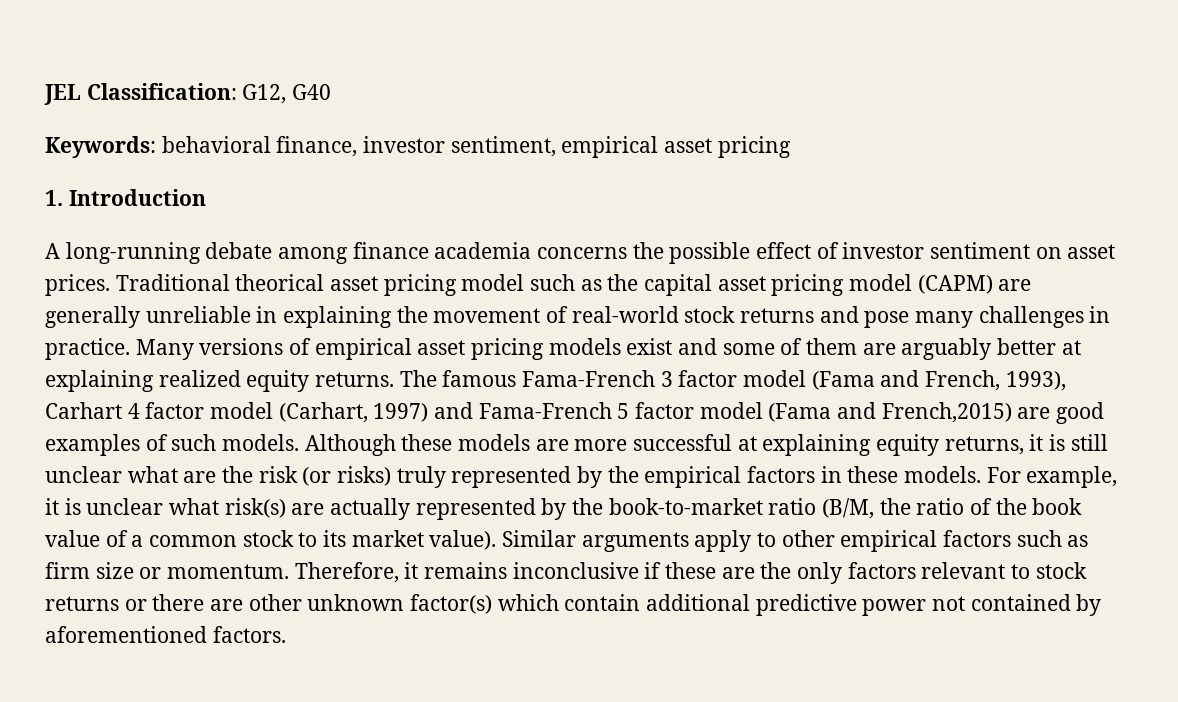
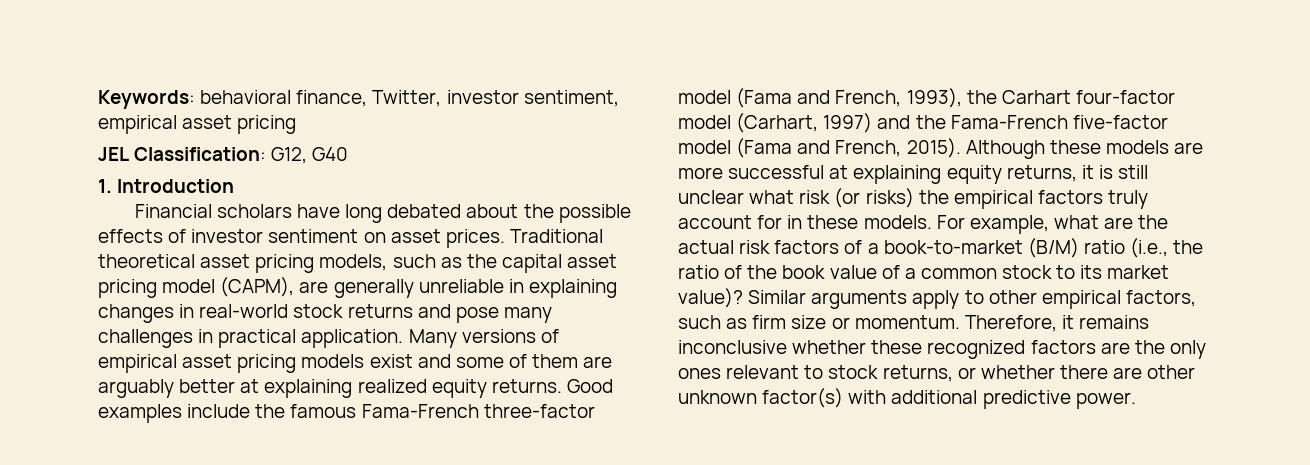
[44,83,332,105] JEL Classification: G12, G40 // -> (98, 99) none
(358, 146) none -> [372,90,442,107] Twitter,
[45,189,206,206] [45,242,628,264] 1. Introduction // A long-running debate among finance academia concerns -> [98,147,349,164] [98,179,235,193] [134,204,519,223] JEL Classification: G12, G40 // 1. Introduction // Financial scholars have long debated about
[756,242,812,259] effect -> [98,229,163,243] effects
[235,274,525,296] theorical asset pricing model -> [98,254,388,273] theoretical asset pricing models,
[917,275,993,294] (CAPM) -> [220,277,295,297] (CAPM),
[396,306,569,323] the movement of -> [98,304,195,323] changes in
[45,338,130,360] practice. -> [218,329,404,348] practical application.
[399,370,738,387] The famous Fama-French 3 factor -> [566,379,613,393] [98,404,595,423] Good examples include the famous Fama-French three-factor
[45,402,205,419] Carhart 4 factor -> [966,90,1175,104] the Carhart four-factor
[478,402,1105,424] [45,434,300,456] Fama-French 5 factor model (Fama and French,2015) are good examples of such models. -> [915,115,1168,129] [678,138,961,158] the Fama-French five-factor model (Fama and French, 2015).
[183,466,254,483] are the -> (795, 197) none
[396,466,816,488] truly represented by the empirical factors -> [918,190,1149,209] [678,215,783,229] the empirical factors truly account for
[45,498,875,520] it is unclear what risk(s) are actually represented by the book-to-market ratio (B/M, -> [1053,215,1169,229] [678,238,1169,258] what are the actual risk factors of a book-to-market (B/M) ratio (i.e.,
[429,530,497,550] value). -> [678,288,743,308] value)?
[943,530,1012,547] factors -> [1125,290,1196,307] factors,
[644,562,717,579] if these -> [792,340,1096,359] whether these recognized factors
[847,562,916,579] factors -> [678,368,721,379] ones
[45,596,147,611] returns or -> [882,365,1055,382] returns, or whether
[497,594,1102,616] [45,626,286,643] which contain additional predictive power not contained by aforementioned factors. -> [848,390,1136,409] with additional predictive power.

